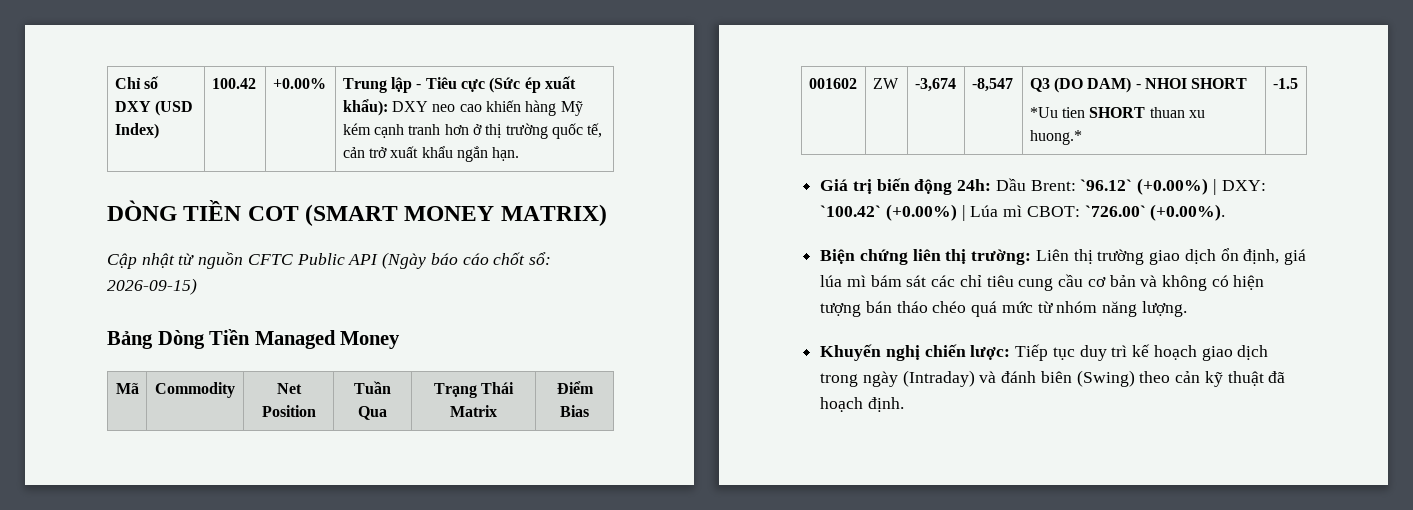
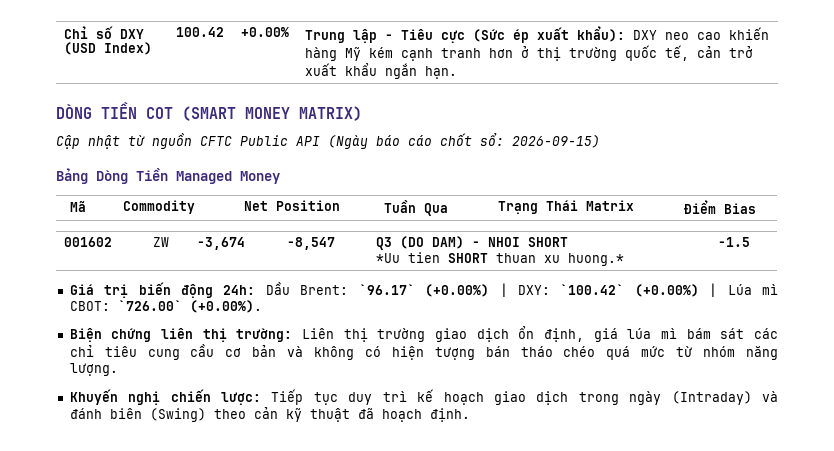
[1080,179,1133,191] `96.12` -> [358,284,415,295] `96.17`

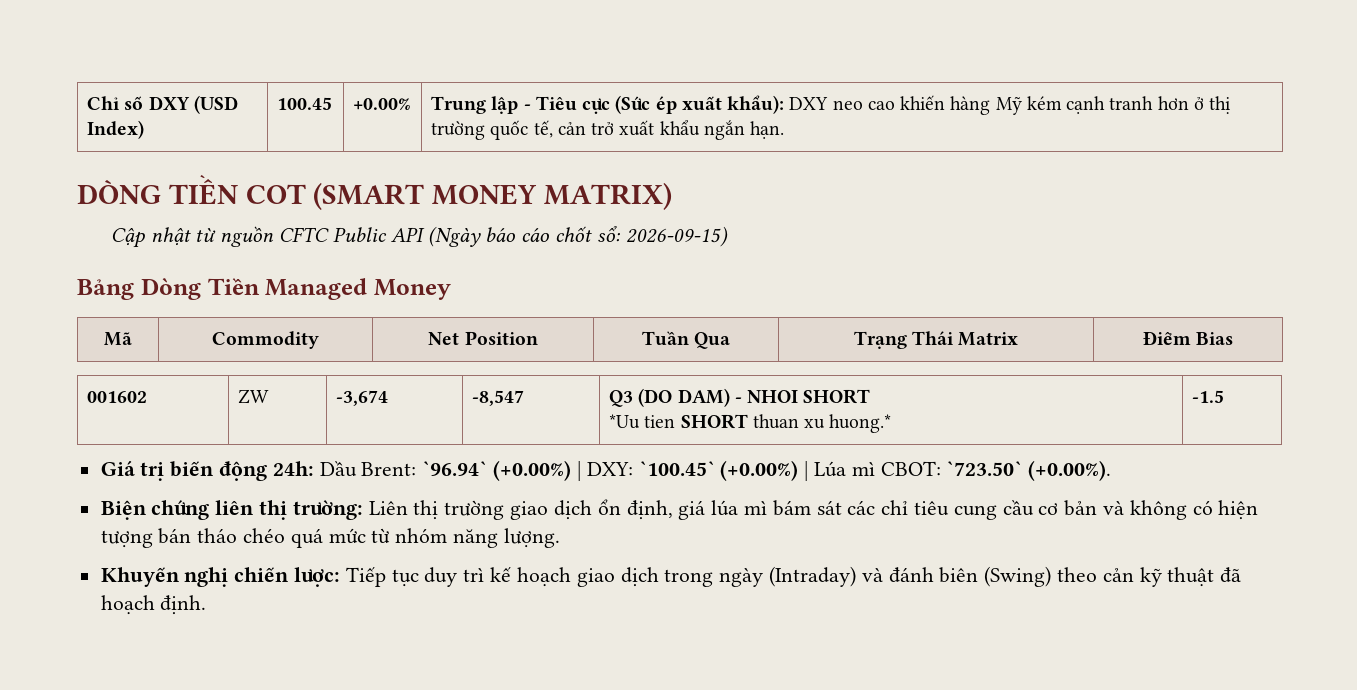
[175,27,224,37] 100.42 -> [276,97,332,110] 100.45
[358,284,415,295] `96.17` -> [422,461,488,476] `96.94`
[560,284,625,295] `100.42` -> [638,461,715,476] `100.45`
[117,300,182,311] `726.00` -> [946,461,1023,476] `723.50`

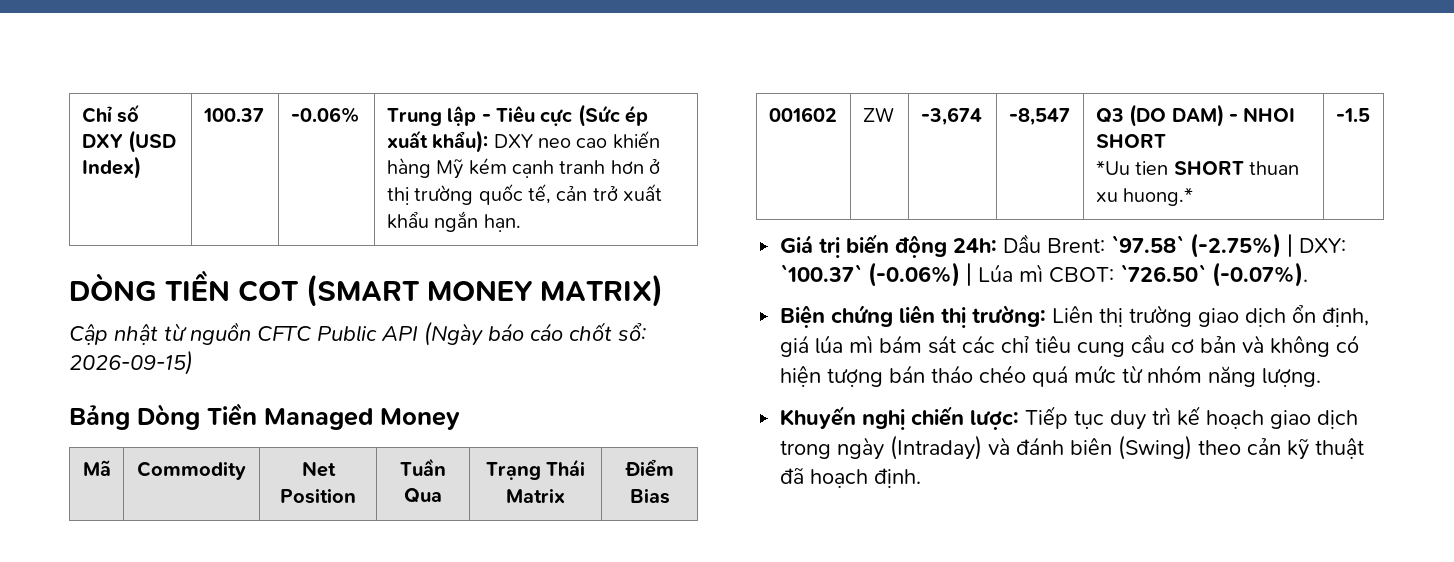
[276,97,332,110] [352,98,410,110] 100.45 | +0.00% -> [202,108,264,122] [290,107,360,123] 100.37 | -0.06%
[422,460,799,481] `96.94` (+0.00%) | DXY: `100.45` (+0.00%) -> [1111,233,1347,258] [780,262,961,287] `97.58` (-2.75%) | DXY: `100.37` (-0.06%)
[946,460,1112,481] `723.50` (+0.00%). -> [1120,262,1309,287] `726.50` (-0.07%).

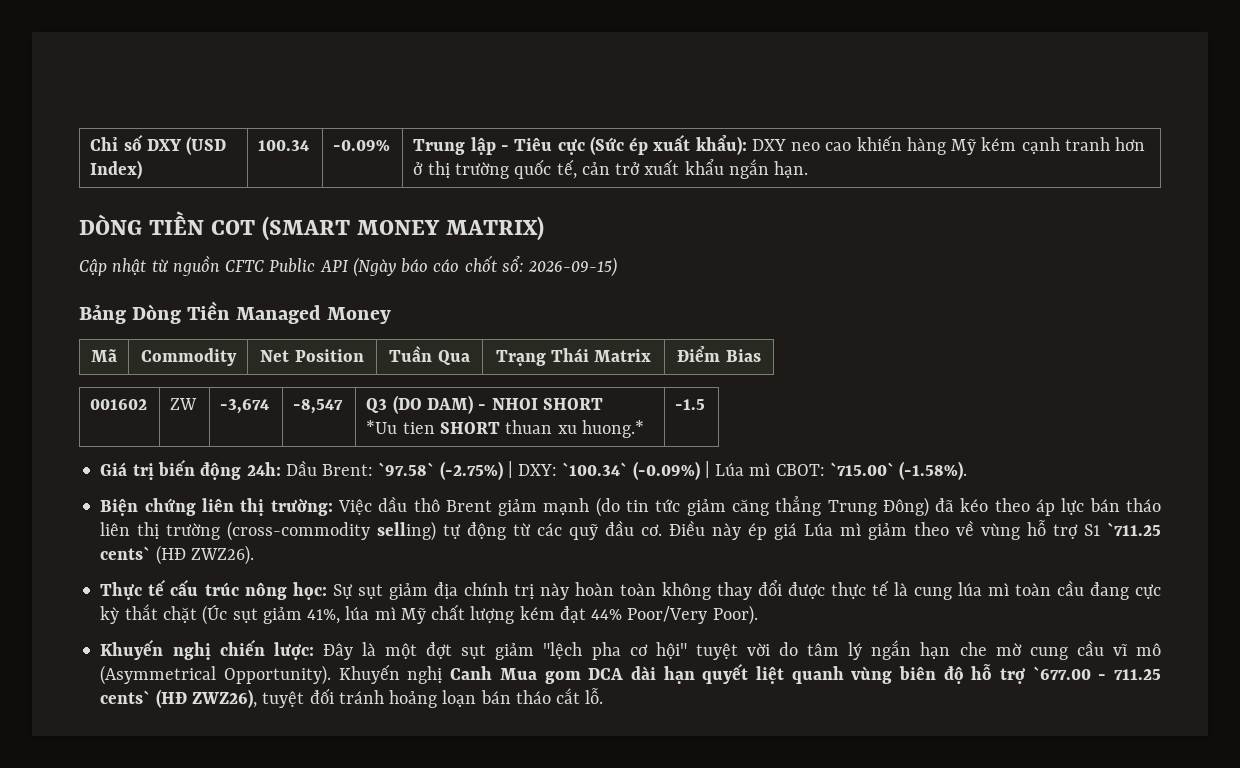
[202,108,264,122] [290,107,360,123] 100.37 | -0.06% -> [258,140,310,151] [333,140,391,151] 100.34 | -0.09%
[780,262,961,287] `100.37` (-0.06%) -> [562,461,700,480] `100.34` (-0.09%)
[1120,262,1309,287] `726.50` (-0.07%). -> [829,461,968,480] `715.00` (-1.58%).
[1052,305,1370,327] [780,334,1360,357] [780,365,1322,387] [780,406,1359,430] [780,435,1365,460] [780,467,922,488] Liên thị trường giao dịch ổn định, giá lúa mì bám sát các chỉ tiêu cung cầu cơ bản và không có hiện tượng bán tháo chéo quá mức từ nhóm năng lượng. // Khuyến nghị chiến lược: Tiếp tục duy trì kế hoạch giao dịch trong ngày (Intraday) và đánh biên (Swing) theo cản kỹ thuật đã hoạch định. -> [337,496,1162,517] [100,520,1161,541] [100,545,254,565] [100,580,1161,600] [100,604,758,625] [100,640,1162,660] [100,664,1162,685] [100,688,604,708] Việc dầu thô Brent giảm mạnh (do tin tức giảm căng thẳng Trung Đông) đã kéo theo áp lực bán tháo liên thị trường (cross-commodity selling) tự động từ các quỹ đầu cơ. Điều này ép giá Lúa mì giảm theo về vùng hỗ trợ S1 `711.25 cents` (HĐ ZWZ26). // Thực tế cấu trúc nông học: Sự sụt giảm địa chính trị này hoàn toàn không thay đổi được thực tế là cung lúa mì toàn cầu đang cực kỳ thắt chặt (Úc sụt giảm 41%, lúa mì Mỹ chất lượng kém đạt 44% Poor/Very Poor). // Khuyến nghị chiến lược: Đây là một đợt sụt giảm "lệch pha cơ hội" tuyệt vời do tâm lý ngắn hạn che mờ cung cầu vĩ mô (Asymmetrical Opportunity). Khuyến nghị Canh Mua gom DCA dài hạn quyết liệt quanh vùng biên độ hỗ trợ `677.00 - 711.25 cents` (HĐ ZWZ26), tuyệt đối tránh hoảng loạn bán tháo cắt lỗ.

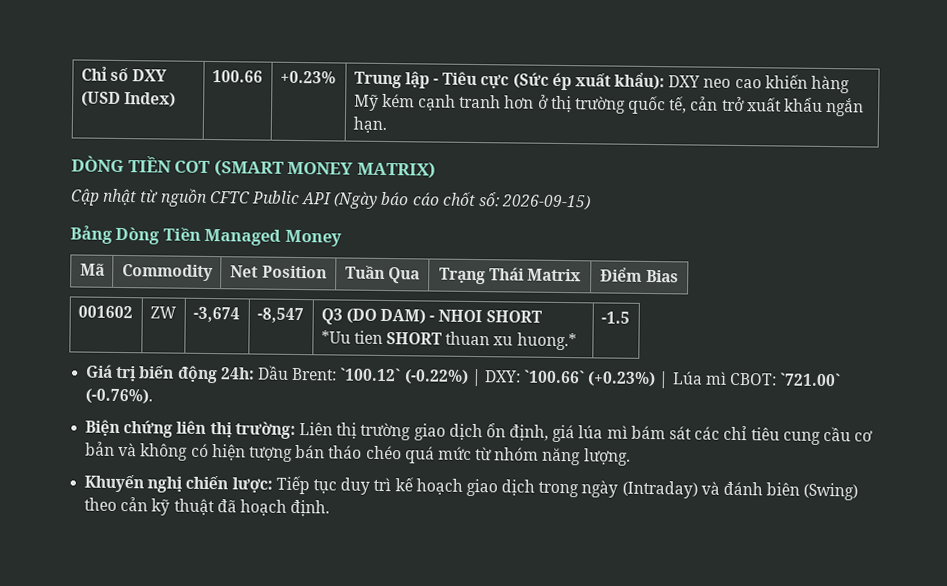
[258,140,310,151] [333,140,391,151] 100.34 | -0.09% -> [211,70,263,83] [279,70,336,84] 100.66 | +0.23%
[378,461,700,480] `97.58` (-2.75%) | DXY: `100.34` (-0.09%) -> [339,367,657,388] `100.12` (-0.22%) | DXY: `100.66` (+0.23%)
[829,461,968,480] `715.00` (-1.58%). -> [779,372,842,387] [85,388,154,405] `721.00` (-0.76%).
[337,496,1162,517] [100,520,1161,541] [100,545,254,565] [100,580,1161,600] [100,604,758,625] [100,640,1162,660] [100,664,1162,685] [100,688,604,708] Việc dầu thô Brent giảm mạnh (do tin tức giảm căng thẳng Trung Đông) đã kéo theo áp lực bán tháo liên thị trường (cross-commodity selling) tự động từ các quỹ đầu cơ. Điều này ép giá Lúa mì giảm theo về vùng hỗ trợ S1 `711.25 cents` (HĐ ZWZ26). // Thực tế cấu trúc nông học: Sự sụt giảm địa chính trị này hoàn toàn không thay đổi được thực tế là cung lúa mì toàn cầu đang cực kỳ thắt chặt (Úc sụt giảm 41%, lúa mì Mỹ chất lượng kém đạt 44% Poor/Very Poor). // Khuyến nghị chiến lược: Đây là một đợt sụt giảm "lệch pha cơ hội" tuyệt vời do tâm lý ngắn hạn che mờ cung cầu vĩ mô (Asymmetrical Opportunity). Khuyến nghị Canh Mua gom DCA dài hạn quyết liệt quanh vùng biên độ hỗ trợ `677.00 - 711.25 cents` (HĐ ZWZ26), tuyệt đối tránh hoảng loạn bán tháo cắt lỗ. -> [298,422,874,445] [85,441,631,466] [84,474,859,501] [84,497,331,517] Liên thị trường giao dịch ổn định, giá lúa mì bám sát các chỉ tiêu cung cầu cơ bản và không có hiện tượng bán tháo chéo quá mức từ nhóm năng lượng. // Khuyến nghị chiến lược: Tiếp tục duy trì kế hoạch giao dịch trong ngày (Intraday) và đánh biên (Swing) theo cản kỹ thuật đã hoạch định.

